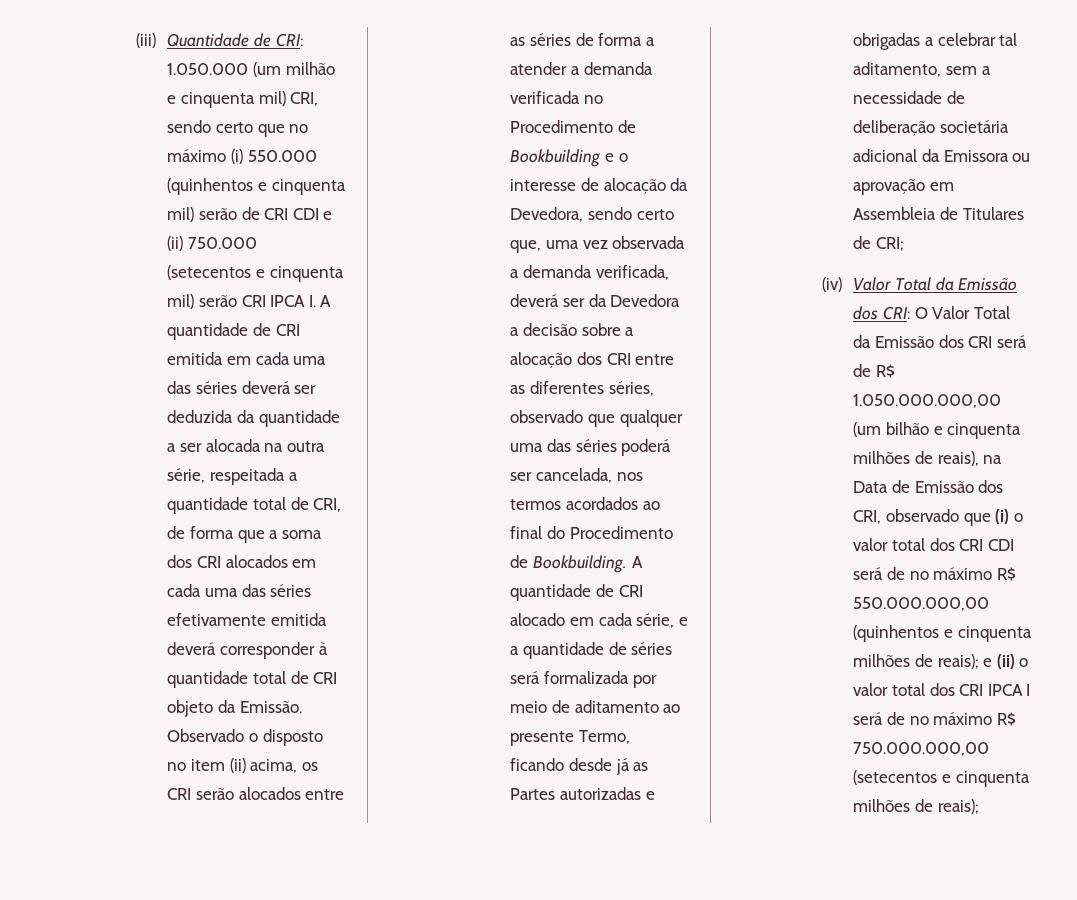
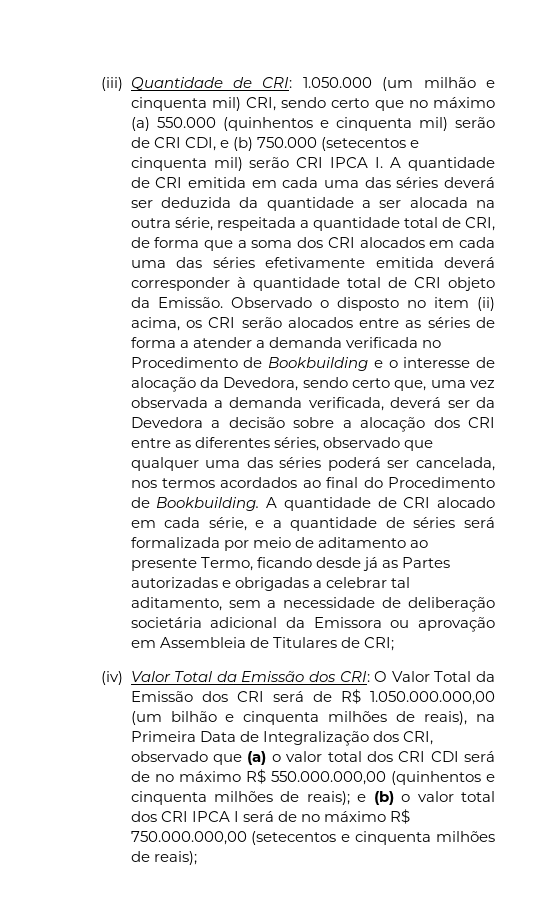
[231,149,244,164] (i) -> [130,117,150,131] (a)
[292,208,333,220] [167,236,184,251] CDI e (ii) -> [184,137,253,151] CDI, e (b)
(1003, 459) none -> [130,731,196,742] Primeira
[914,481,974,493] Emissão -> [262,731,369,746] Integralização
[995,509,1010,524] (i) -> [247,751,267,765] (a)
[996,654,1015,669] (ii) -> [373,791,394,805] (b)

